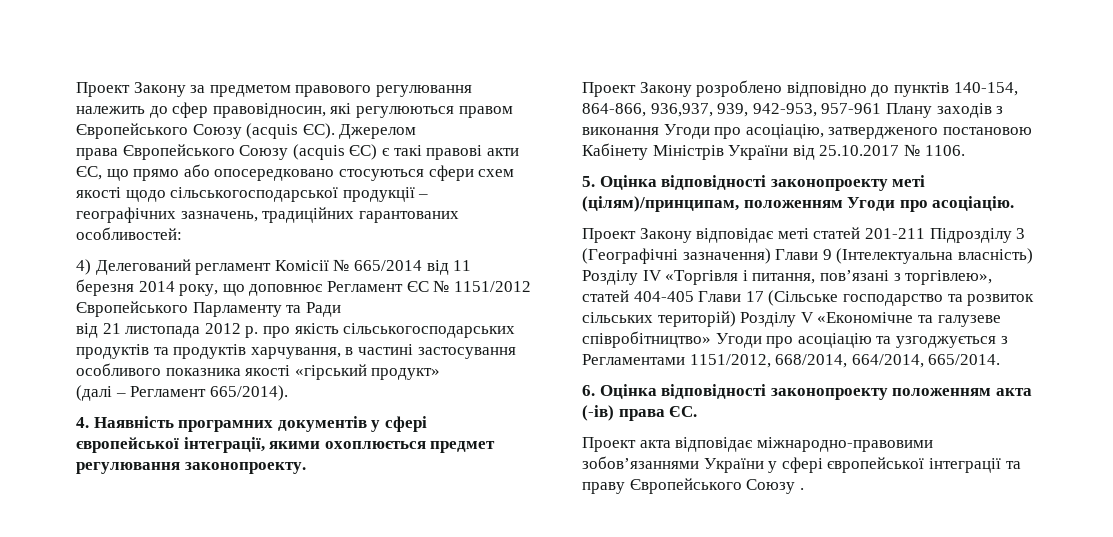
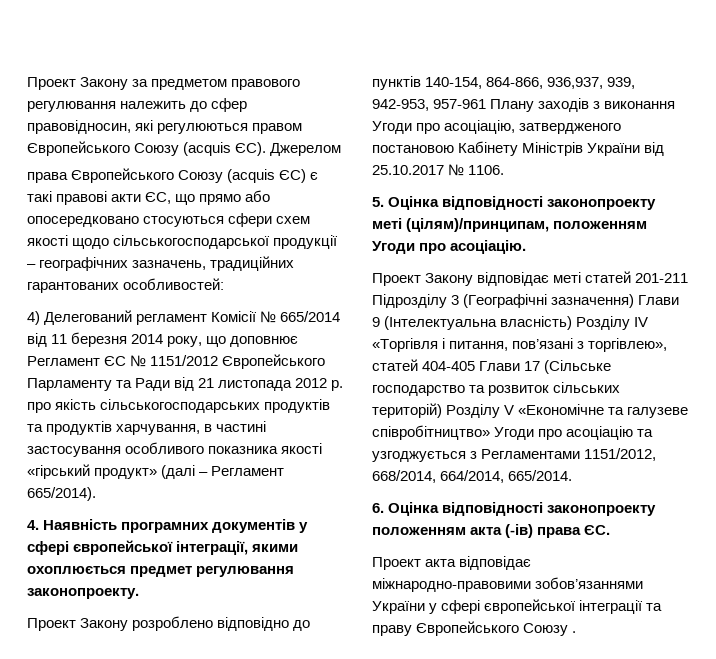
(341, 309) // -> (171, 384) none
(441, 374) // -> (158, 473) none

